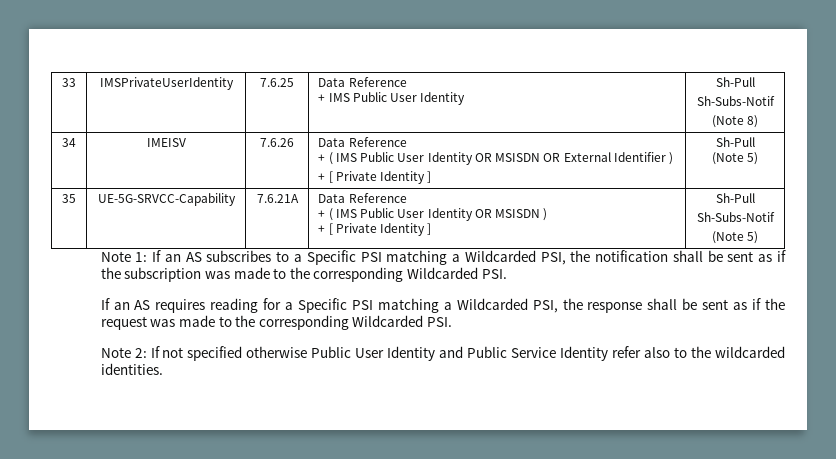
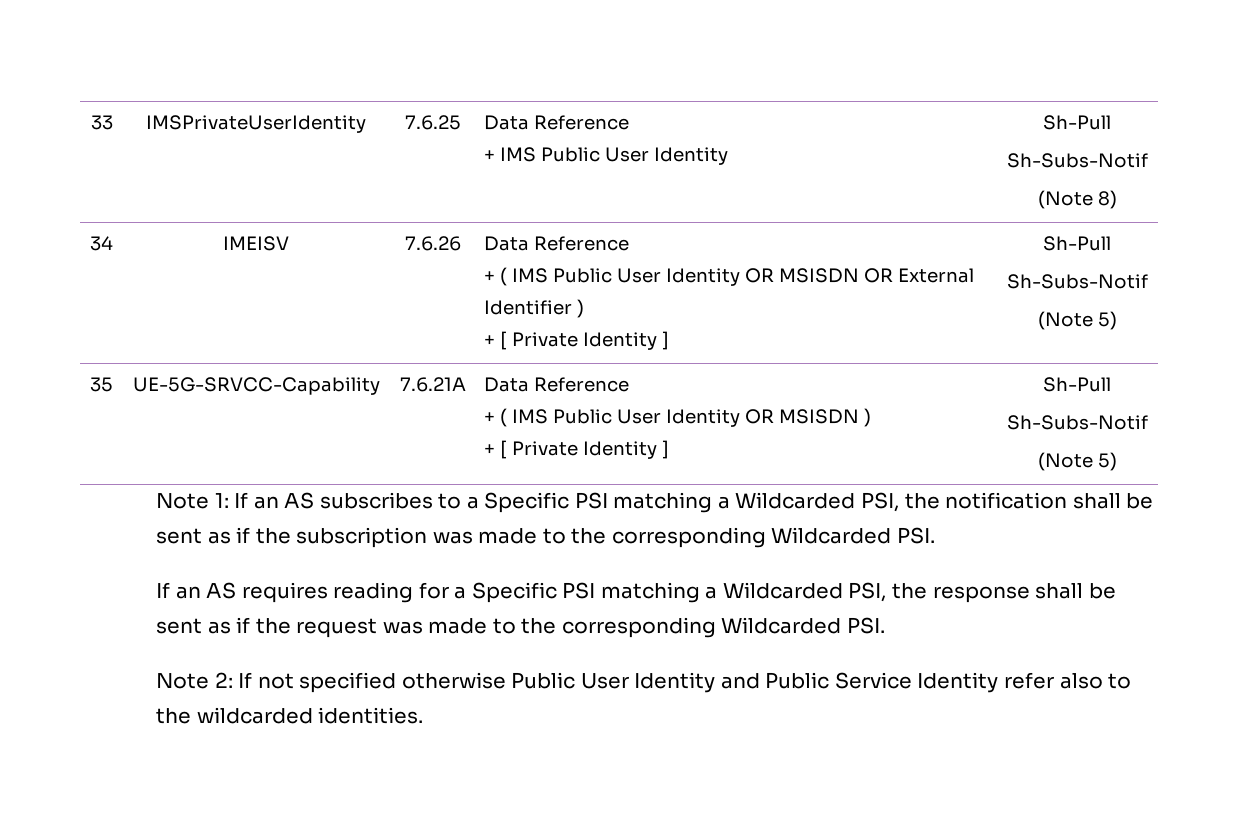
(755, 142) none -> [1006,274,1148,289] // Sh-Subs-Notif

